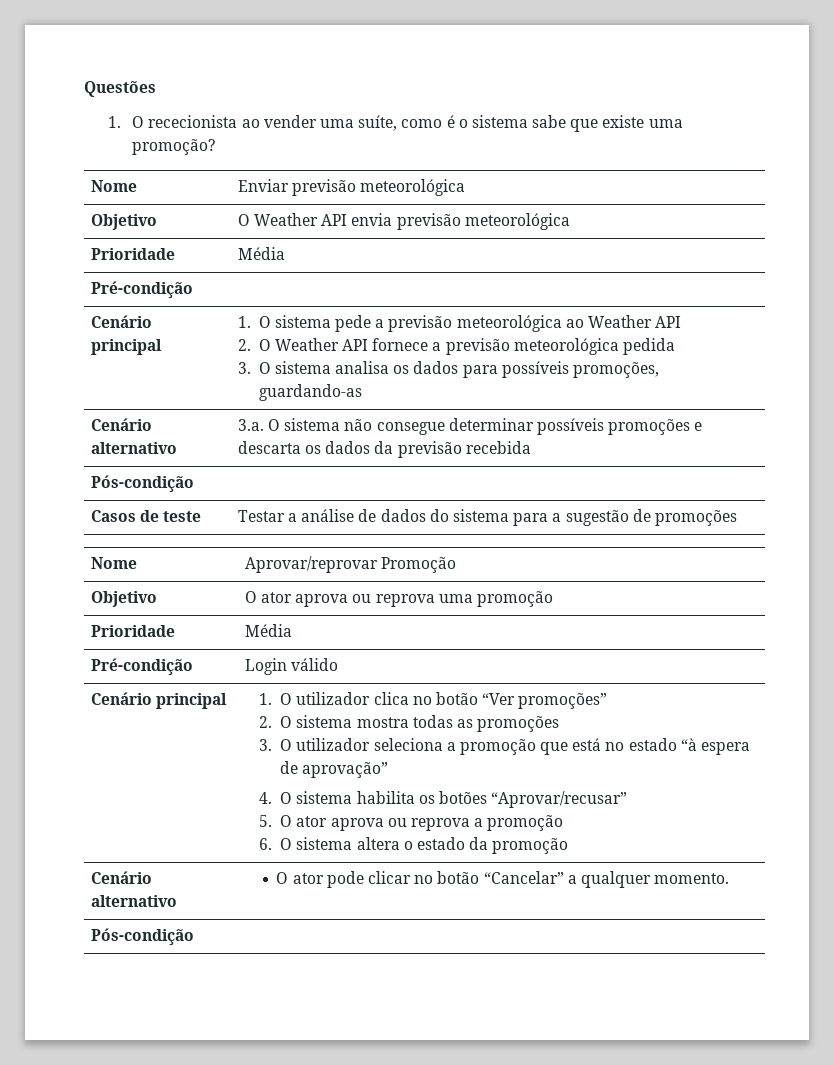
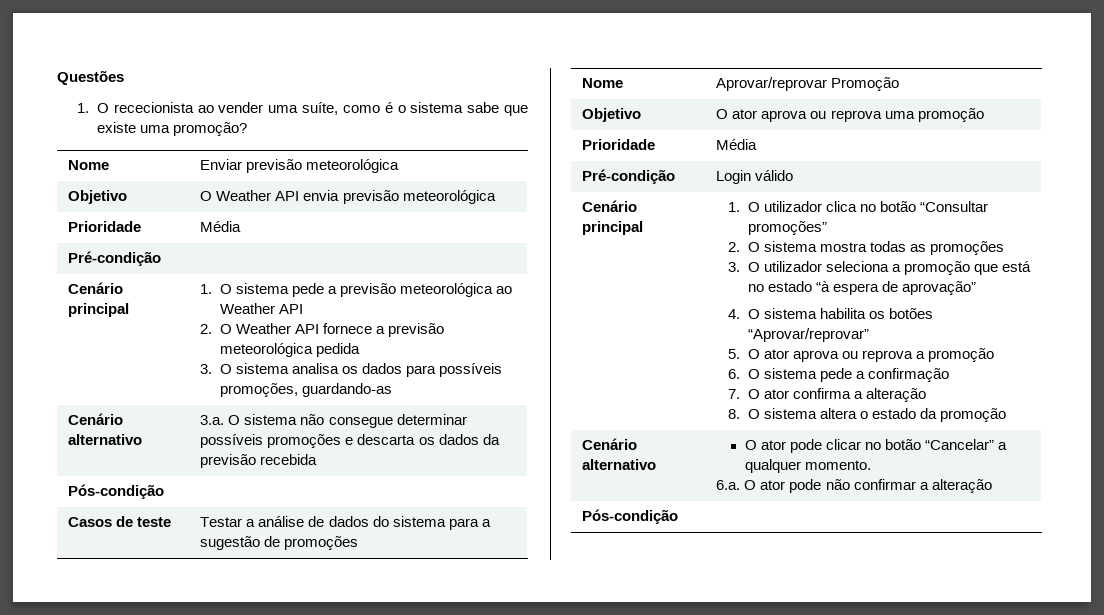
[482,693,516,705] “Ver -> [920,201,989,212] “Consultar
[491,791,628,808] “Aprovar/recusar” -> [747,328,869,342] “Aprovar/reprovar”
(353, 843) none -> [819,368,949,382] [728,388,926,402] [728,408,817,419] pede a confirmação // 7. O ator confirma a alteração // 8. O sistema
(730, 878) none -> [716,479,992,493] // 6.a. O ator pode não confirmar a alteração

